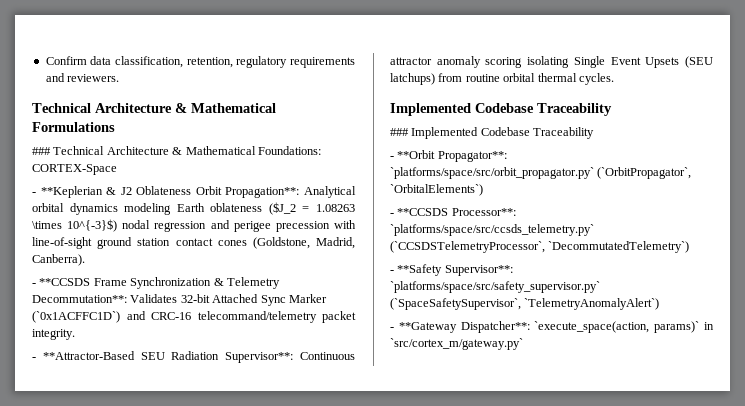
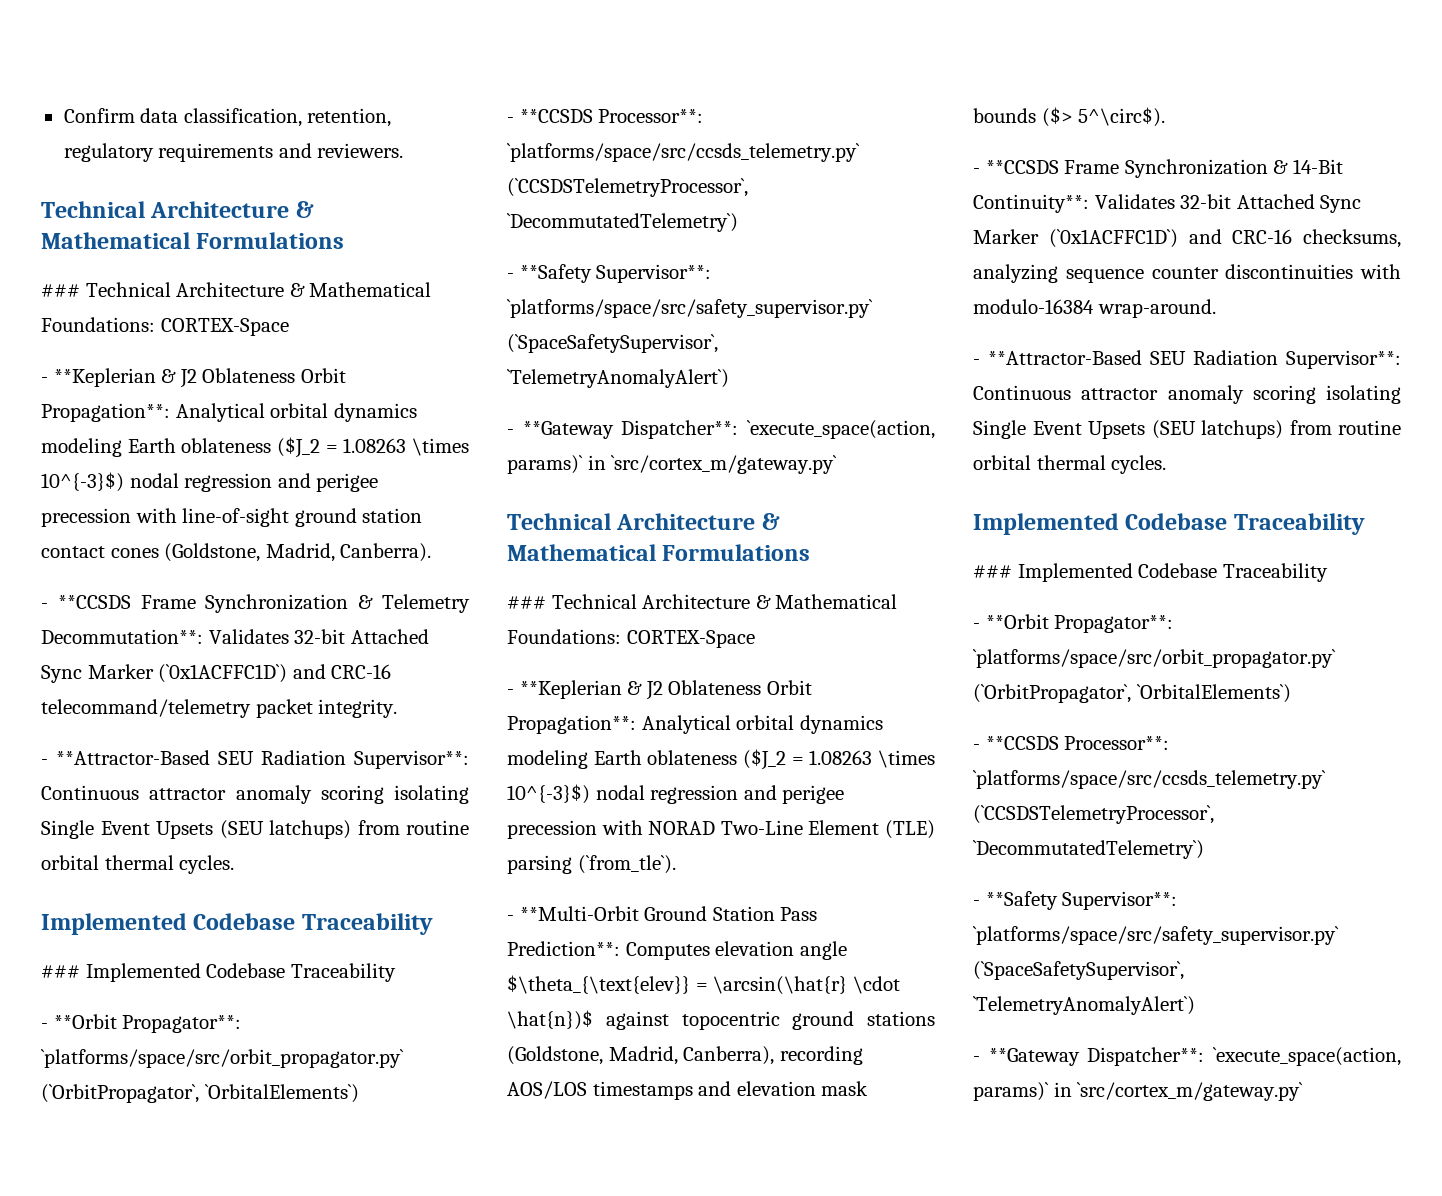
(523, 344) none -> [507,513,780,530] [507,544,811,561] [507,594,898,609] [507,629,755,648] [507,680,812,700] [507,715,883,734] [507,749,935,770] [507,784,845,804] [507,820,936,839] [507,855,676,874] [507,906,818,921] [507,941,847,960] [507,975,900,995] [507,1010,935,1030] [507,1046,863,1065] [507,1081,869,1100] [973,107,1166,127] [973,159,1343,178] [973,194,1362,213] [973,229,1401,248] [973,264,1401,283] [973,299,1216,318] [973,350,1401,369] [973,385,1401,404] [973,420,1401,439] [973,455,1167,474] [973,513,1365,535] [973,563,1328,582] [973,614,1174,633] [973,649,1336,668] [973,684,1291,703] [973,736,1170,750] [973,770,1326,789] [973,805,1214,824] [973,840,1204,859] [973,891,1178,910] [973,926,1339,945] [973,961,1184,980] [973,996,1195,1015] [973,1047,1401,1066] [973,1082,1304,1101] // Technical Architecture & Mathematical Formulations // ### Technical Architecture & Mathematical Foundations: CORTEX-Space // - **Keplerian & J2 Oblateness Orbit Propagation**: Analytical orbital dynamics modeling Earth oblateness ($J_2 = 1.08263 \times 10^{-3}$) nodal regression and perigee precession with NORAD Two-Line Element (TLE) parsing (`from_tle`). // - **Multi-Orbit Ground Station Pass Prediction**: Computes elevation angle $\theta_{\text{elev}} = \arcsin(\hat{r} \cdot \hat{n})$ against topocentric ground stations (Goldstone, Madrid, Canberra), recording AOS/LOS timestamps and elevation mask bounds ($> 5^\circ$). // - **CCSDS Frame Synchronization & 14-Bit Continuity**: Validates 32-bit Attached Sync Marker (`0x1ACFFC1D`) and CRC-16 checksums, analyzing sequence counter discontinuities with modulo-16384 wrap-around. // - **Attractor-Based SEU Radiation Supervisor**: Continuous attractor anomaly scoring isolating Single Event Upsets (SEU latchups) from routine orbital thermal cycles. // Implemented Codebase Traceability // ### Implemented Codebase Traceability // - **Orbit Propagator**: `platforms/space/src/orbit_propagator.py` (`OrbitPropagator`, `OrbitalElements`) // - **CCSDS Processor**: `platforms/space/src/ccsds_telemetry.py` (`CCSDSTelemetryProcessor`, `DecommutatedTelemetry`) // - **Safety Supervisor**: `platforms/space/src/safety_supervisor.py` (`SpaceSafetySupervisor`, `TelemetryAnomalyAlert`) // - **Gateway Dispatcher**: `execute_space(action, params)` in `src/cortex_m/gateway.py`

